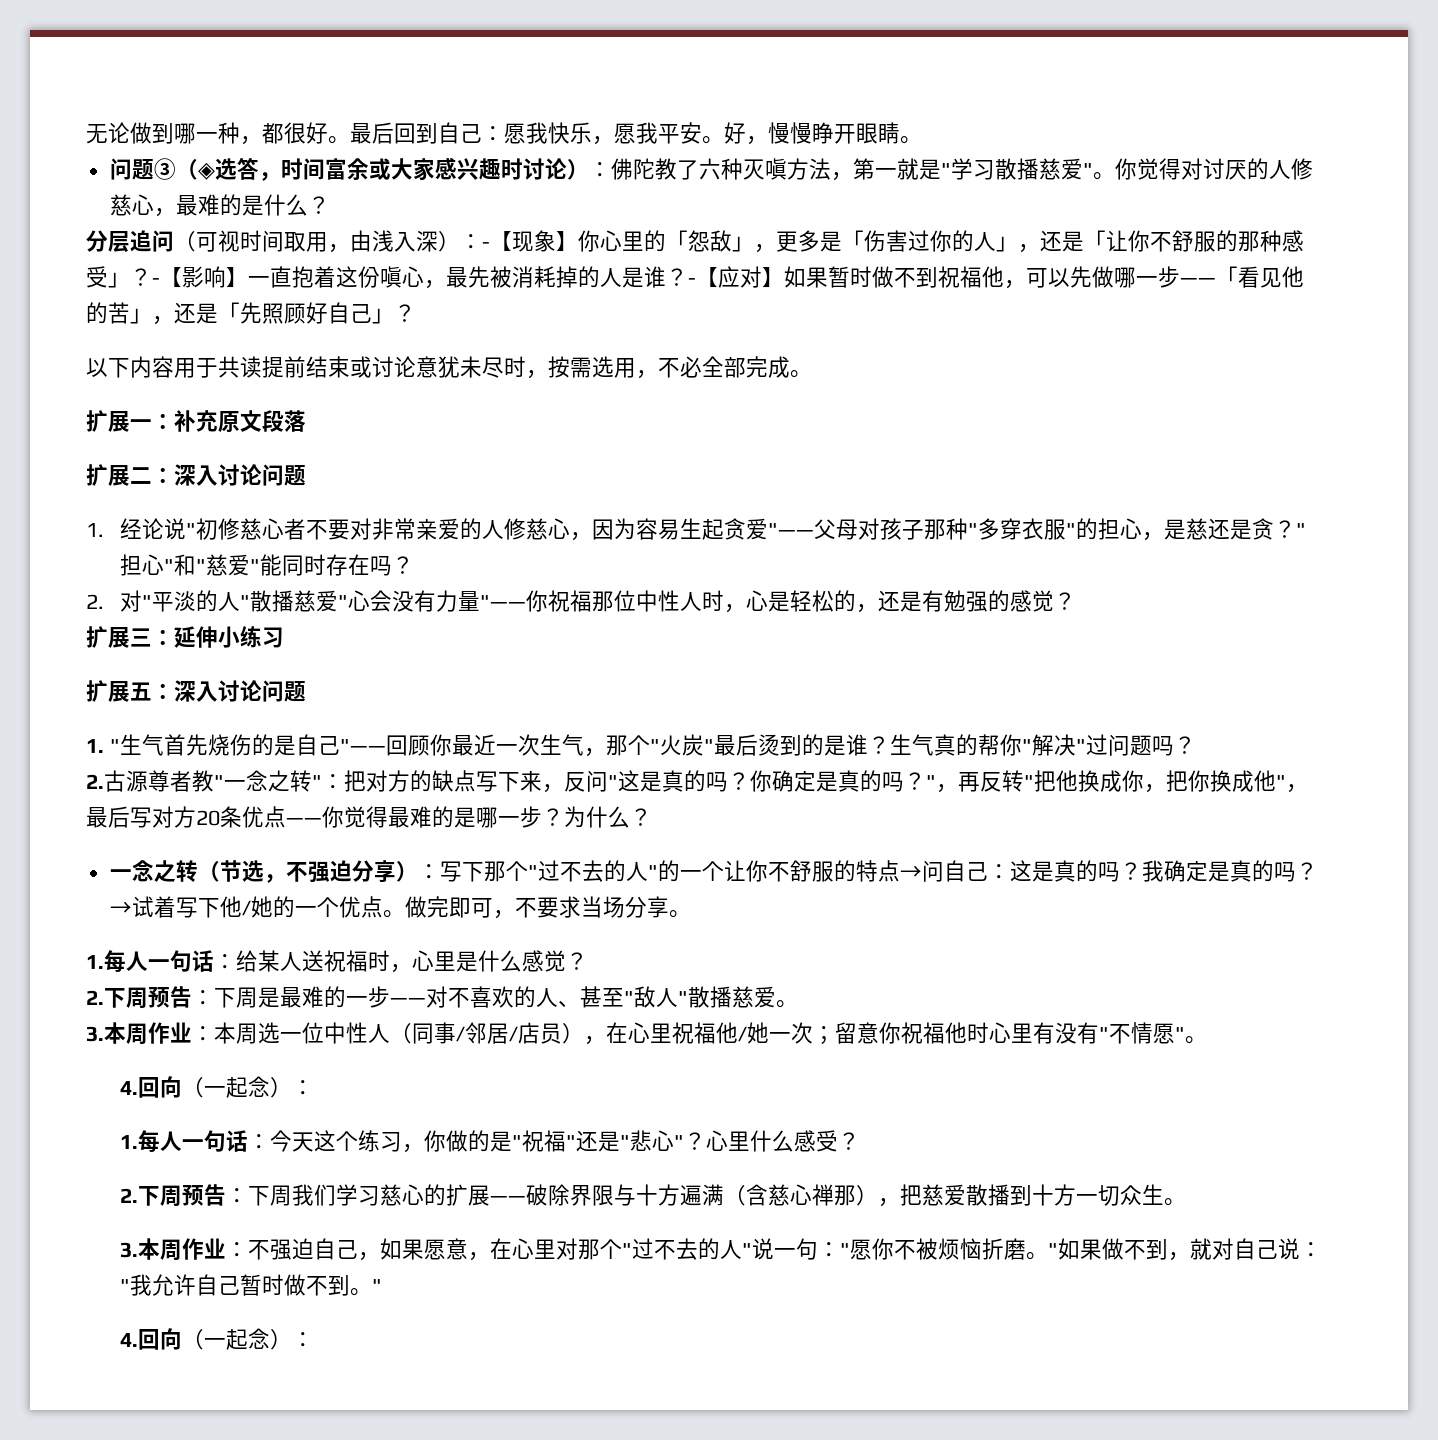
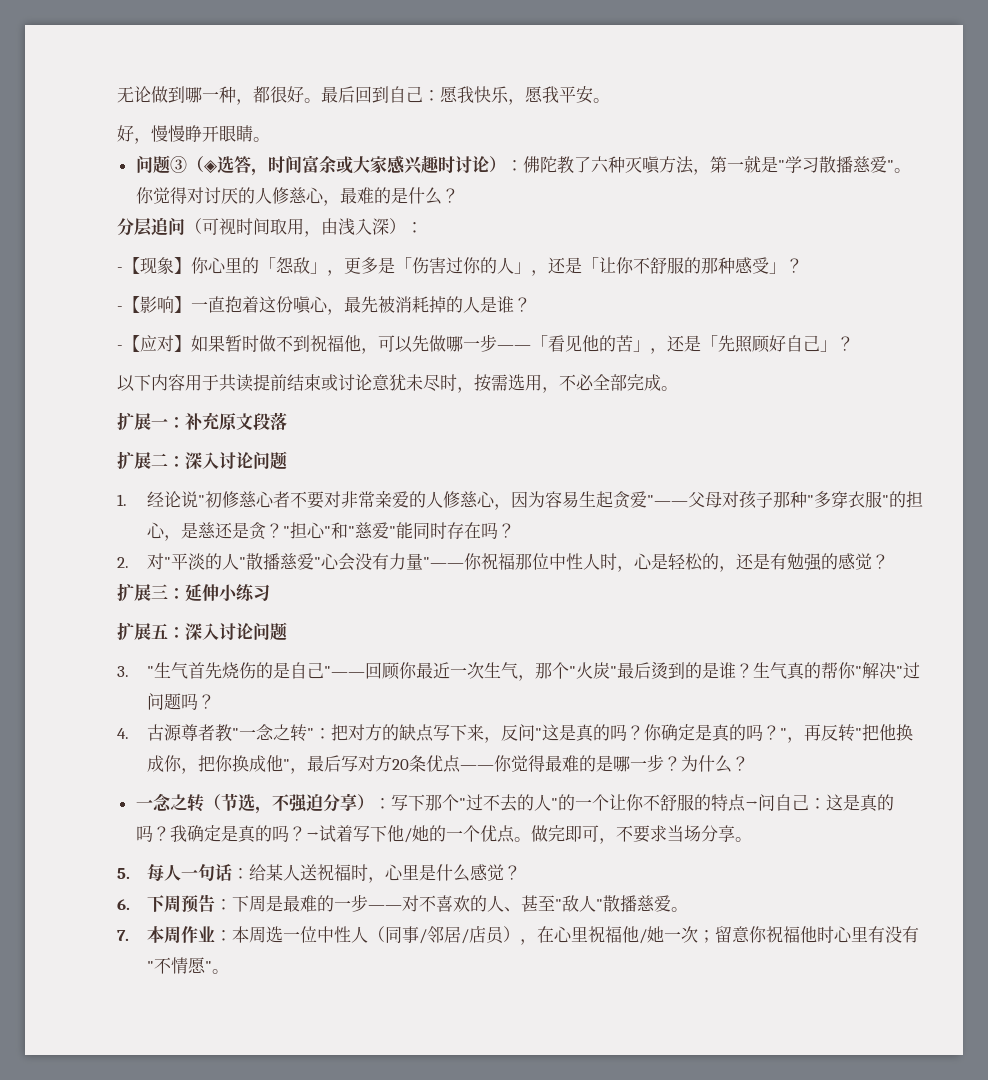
(724, 140) none -> (610, 100) //
(482, 241) none -> (423, 227) //
(152, 277) none -> (803, 265) //
(688, 277) none -> (531, 304) //
[86,739,104,753] 1. -> [117,666,129,677] 3.
[86,774,104,789] 2. -> [117,728,129,739] 4.
[86,955,104,969] 1. -> [117,868,130,879] 5.
[86,990,104,1005] 2. -> [117,899,130,910] 6.
[86,1026,104,1042] 3. -> [117,930,129,941] 7.
[120,1076,315,1098] [120,1130,861,1153] [120,1184,1187,1207] [120,1238,1323,1261] [120,1274,383,1296] [120,1328,315,1350] // 4.回向（一起念）： // 1.每人一句话：今天这个练习，你做的是"祝福"还是"悲心"？心里什么感受？ // 2.下周预告：下周我们学习慈心的扩展——破除界限与十方遍满（含慈心禅那），把慈爱散播到十方一切众生。 // 3.本周作业：不强迫自己，如果愿意，在心里对那个"过不去的人"说一句："愿你不被烦恼折磨。"如果做不到，就对自己说："我允许自己暂时做不到。" // 4.回向（一起念）： -> (230, 971) none

